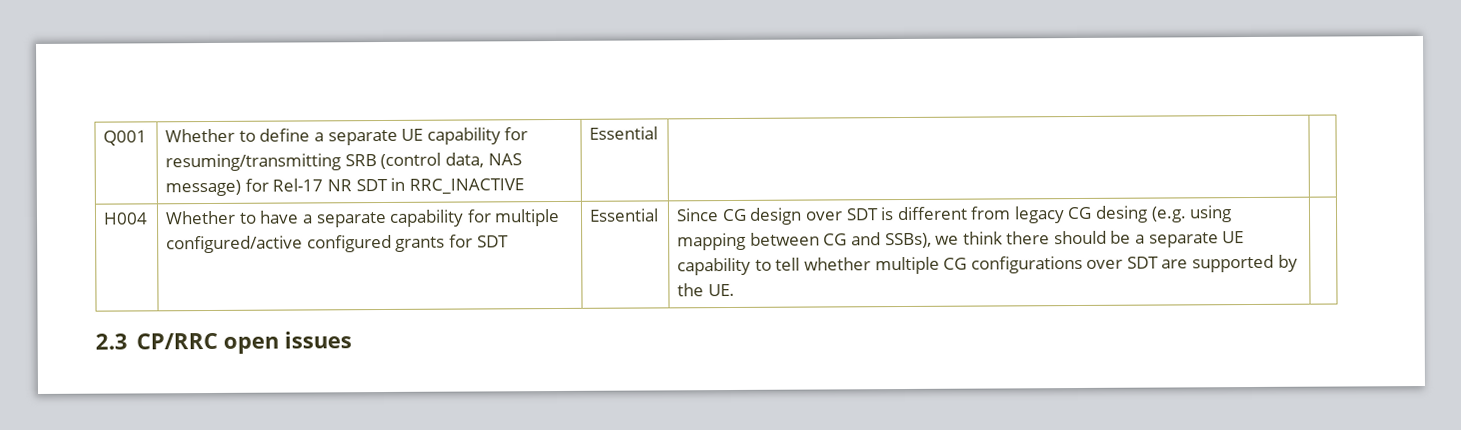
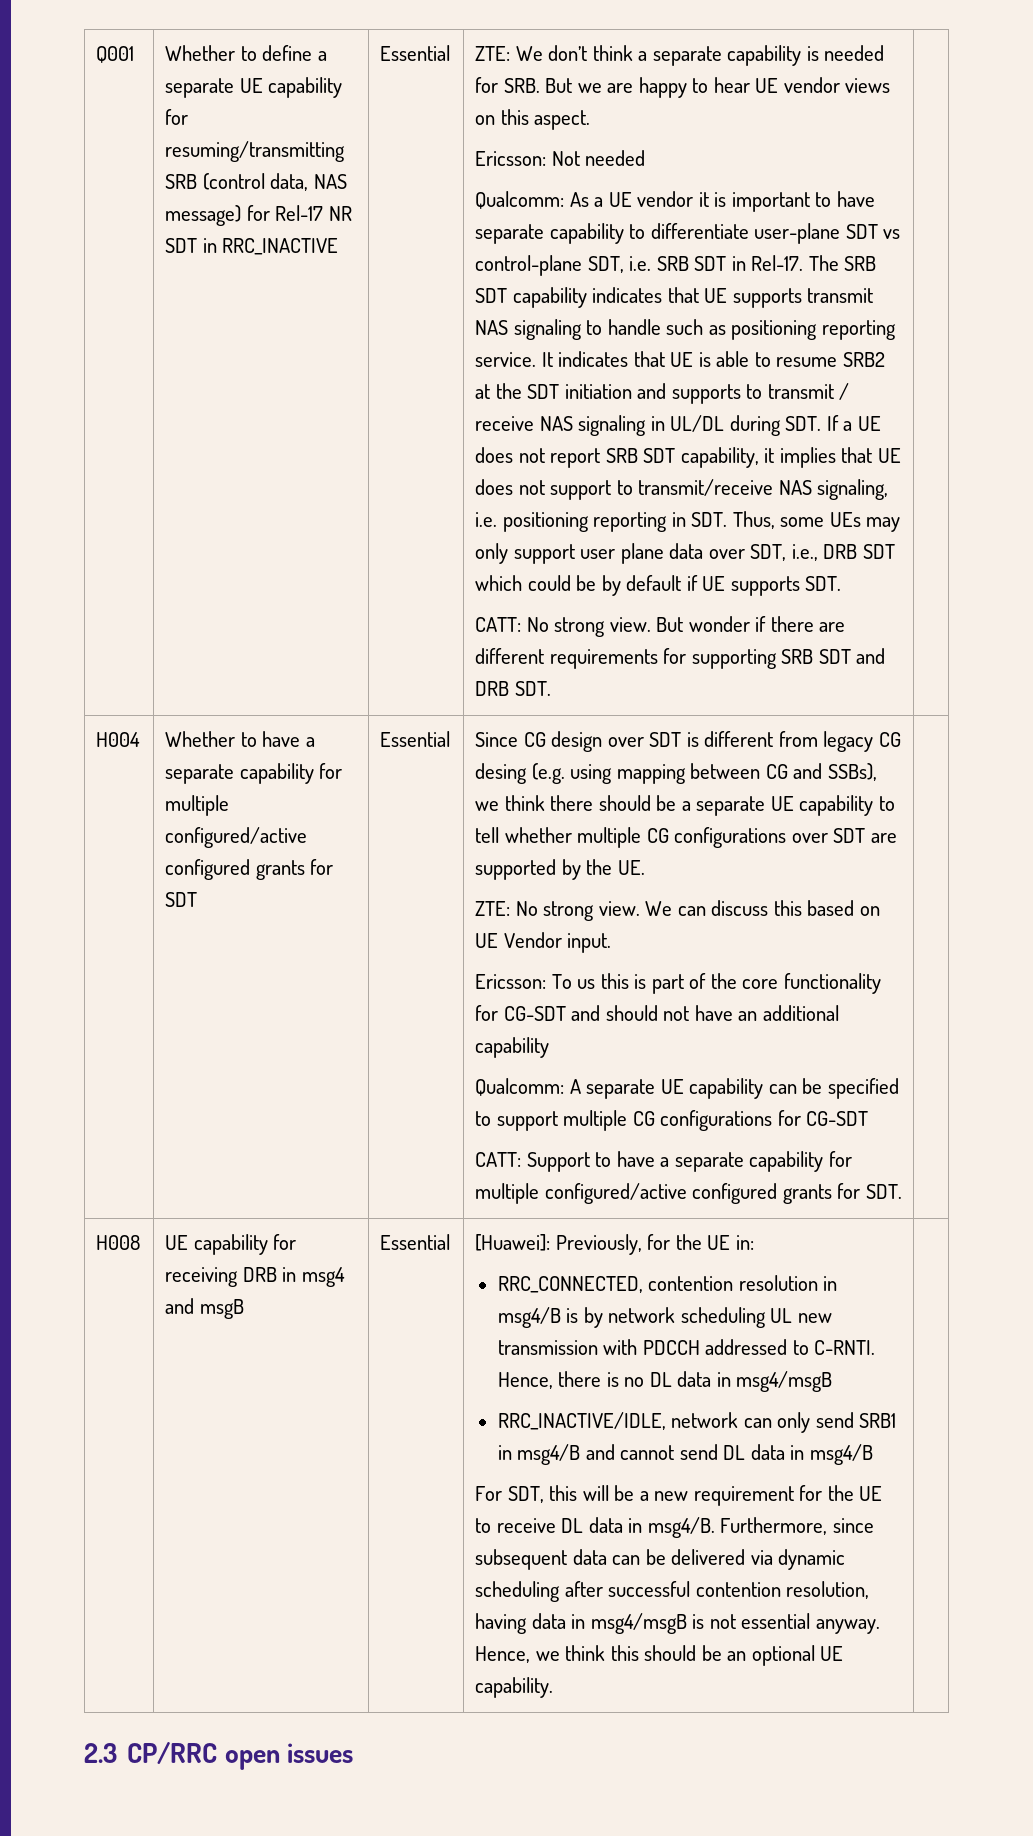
(659, 133) none -> [475,45,885,66] [475,77,891,98] [475,109,591,130] [475,150,646,166] [475,191,875,212] [475,223,901,244] [475,255,877,276] [475,287,874,308] [475,319,896,340] [475,351,885,367] [475,383,850,404] [475,415,881,436] [475,447,901,468] [475,479,889,500] [475,511,901,532] [475,543,895,564] [475,575,842,596] [475,616,846,637] [475,648,886,669] [475,681,551,696] ZTE: We don’t think a separate capability is needed for SRB. But we are happy to hear UE vendor views on this aspect. // Ericsson: Not needed // Qualcomm: As a UE vendor it is important to have separate capability to differentiate user-plane SDT vs control-plane SDT, i.e. SRB SDT in Rel-17. The SRB SDT capability indicates that UE supports transmit NAS signaling to handle such as positioning reporting service. It indicates that UE is able to resume SRB2 at the SDT initiation and supports to transmit / receive NAS signaling in UL/DL during SDT. If a UE does not report SRB SDT capability, it implies that UE does not support to transmit/receive NAS signaling, i.e. positioning reporting in SDT. Thus, some UEs may only support user plane data over SDT, i.e., DRB SDT which could be by default if UE supports SDT. // CATT: No strong view. But wonder if there are different requirements for supporting SRB SDT and DRB SDT.
(735, 290) none -> [475,900,880,921] [475,932,612,953] [475,973,881,994] [475,1005,839,1021] [475,1037,550,1058] [475,1078,899,1099] [475,1110,869,1131] [475,1151,852,1172] [475,1183,902,1204] [96,1235,141,1250] [165,1234,297,1255] [165,1267,345,1287] [165,1298,244,1319] [380,1234,451,1250] [475,1234,754,1255] [497,1275,838,1293] [497,1307,832,1328] [497,1339,876,1355] [497,1371,833,1392] [497,1412,897,1433] [497,1444,873,1465] [475,1485,883,1506] [475,1517,874,1538] [475,1549,846,1570] [475,1581,870,1602] [475,1613,880,1634] [475,1645,844,1666] [475,1677,554,1698] // ZTE: No strong view. We can discuss this based on UE Vendor input. // Ericsson: To us this is part of the core functionality for CG-SDT and should not have an additional capability // Qualcomm: A separate UE capability can be specified to support multiple CG configurations for CG-SDT // CATT: Support to have a separate capability for multiple configured/active configured grants for SDT. | // H008 | UE capability for receiving DRB in msg4 and msgB | Essential | [Huawei]: Previously, for the UE in: // RRC_CONNECTED, contention resolution in msg4/B is by network scheduling UL new transmission with PDCCH addressed to C-RNTI. Hence, there is no DL data in msg4/msgB // RRC_INACTIVE/IDLE, network can only send SRB1 in msg4/B and cannot send DL data in msg4/B // For SDT, this will be a new requirement for the UE to receive DL data in msg4/B. Furthermore, since subsequent data can be delivered via dynamic scheduling after successful contention resolution, having data in msg4/msgB is not essential anyway. Hence, we think this should be an optional UE capability.

